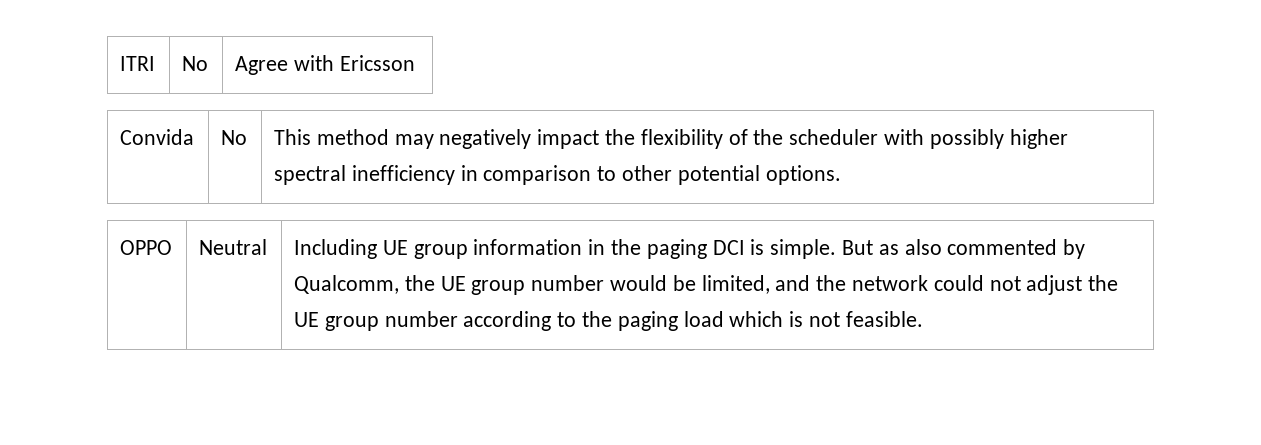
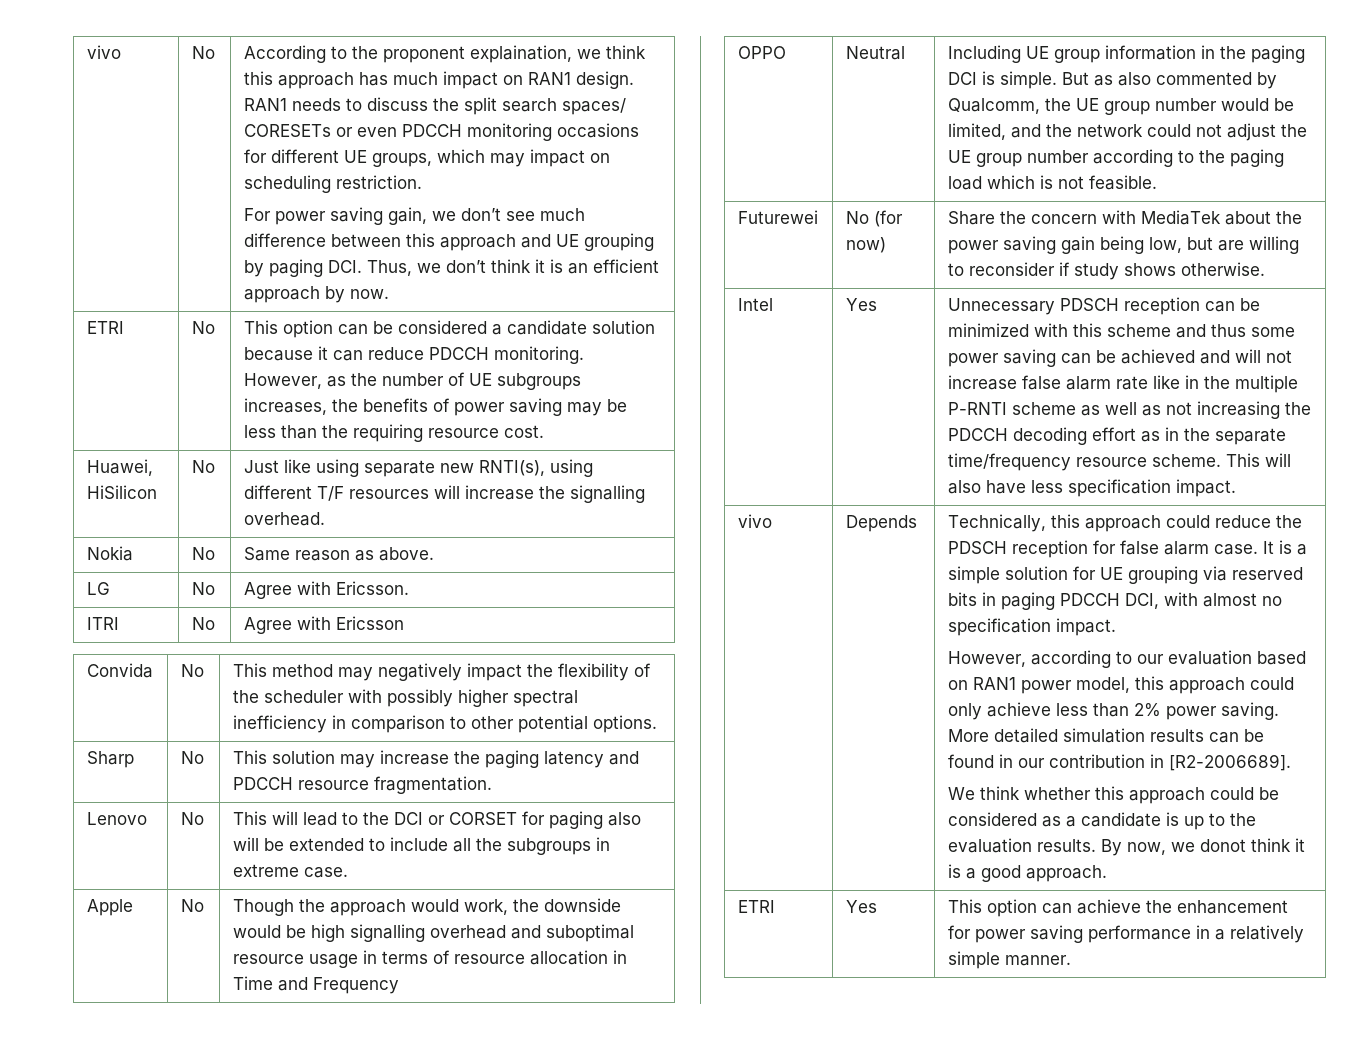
(120, 63) none -> [86,45,121,59] [191,46,215,59] [243,45,646,63] [243,71,634,89] [243,97,626,115] [243,123,639,141] [243,149,610,167] [243,175,422,193] [243,207,585,225] [243,233,654,251] [243,259,659,277] [243,286,389,303] [86,321,124,334] [191,321,215,334] [243,320,655,338] [243,346,584,364] [243,372,581,390] [243,398,627,416] [243,424,544,442] [86,459,153,476] [86,485,157,499] [191,460,215,473] [243,459,593,477] [243,485,645,503] [243,512,325,526] [86,546,133,561] [191,547,215,560] [243,547,434,561] [86,582,110,595] [191,582,215,595] [243,581,409,599] vivo | No | According to the proponent explaination, we think this approach has much impact on RAN1 design. RAN1 needs to discuss the split search spaces/ CORESETs or even PDCCH monitoring occasions for different UE groups, which may impact on scheduling restriction. // For power saving gain, we don’t see much difference between this approach and UE grouping by paging DCI. Thus, we don’t think it is an efficient approach by now. // ETRI | No | This option can be considered a candidate solution because it can reduce PDCCH monitoring. However, as the number of UE subgroups increases, the benefits of power saving may be less than the requiring resource cost. // Huawei, HiSilicon | No | Just like using separate new RNTI(s), using different T/F resources will increase the signalling overhead. // Nokia | No | Same reason as above. // LG | No | Agree with Ericsson. //
(841, 175) none -> [86,751,134,768] [180,751,204,764] [232,750,639,768] [232,776,492,794] [86,812,147,825] [180,812,204,825] [232,811,641,829] [232,837,610,855] [232,864,348,878] [86,899,133,916] [180,899,204,912] [232,898,621,916] [232,924,634,942] [232,950,627,968] [232,976,399,994] // Sharp | No | This solution may increase the paging latency and PDCCH resource fragmentation. // Lenovo | No | This will lead to the DCI or CORSET for paging also will be extended to include all the subgroups in extreme case. // Apple | No | Though the approach would work, the downside would be high signalling overhead and suboptimal resource usage in terms of resource allocation in Time and Frequency
(923, 319) none -> [737,210,818,224] [845,210,903,227] [845,237,886,253] [947,210,1302,225] [947,236,1299,254] [947,262,1265,280] [737,298,773,311] [845,298,877,311] [947,297,1260,315] [947,323,1295,338] [947,349,1292,367] [947,375,1298,393] [947,401,1311,419] [947,427,1286,445] [947,453,1291,471] [947,479,1236,497] [737,514,772,528] [845,515,917,532] [947,514,1302,532] [947,540,1307,558] [947,566,1303,584] [947,592,1282,610] [947,618,1116,636] [947,650,1306,668] [947,676,1294,694] [947,702,1279,720] [947,728,1264,743] [947,754,1291,771] [947,786,1279,804] [947,812,1256,830] [947,838,1305,856] [947,864,1107,882] [737,900,775,913] [845,900,877,913] [947,899,1288,917] [947,925,1304,943] [947,951,1071,969] // Futurewei | No (for now) | Share the concern with MediaTek about the power saving gain being low, but are willing to reconsider if study shows otherwise. // Intel | Yes | Unnecessary PDSCH reception can be minimized with this scheme and thus some power saving can be achieved and will not increase false alarm rate like in the multiple P-RNTI scheme as well as not increasing the PDCCH decoding effort as in the separate time/frequency resource scheme. This will also have less specification impact. // vivo | Depends | Technically, this approach could reduce the PDSCH reception for false alarm case. It is a simple solution for UE grouping via reserved bits in paging PDCCH DCI, with almost no specification impact. // However, according to our evaluation based on RAN1 power model, this approach could only achieve less than 2% power saving. More detailed simulation results can be found in our contribution in [R2-2006689]. // We think whether this approach could be considered as a candidate is up to the evaluation results. By now, we donot think it is a good approach. // ETRI | Yes | This option can achieve the enhancement for power saving performance in a relatively simple manner.

